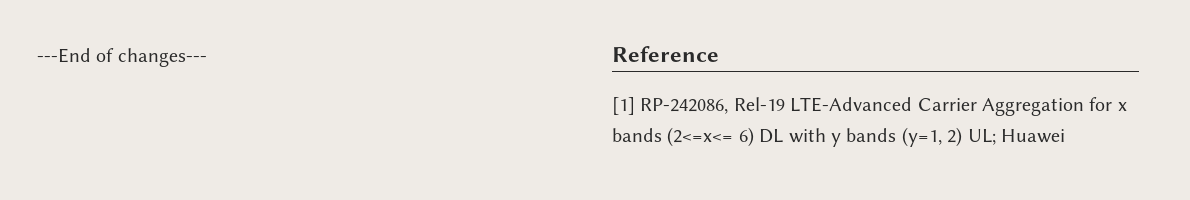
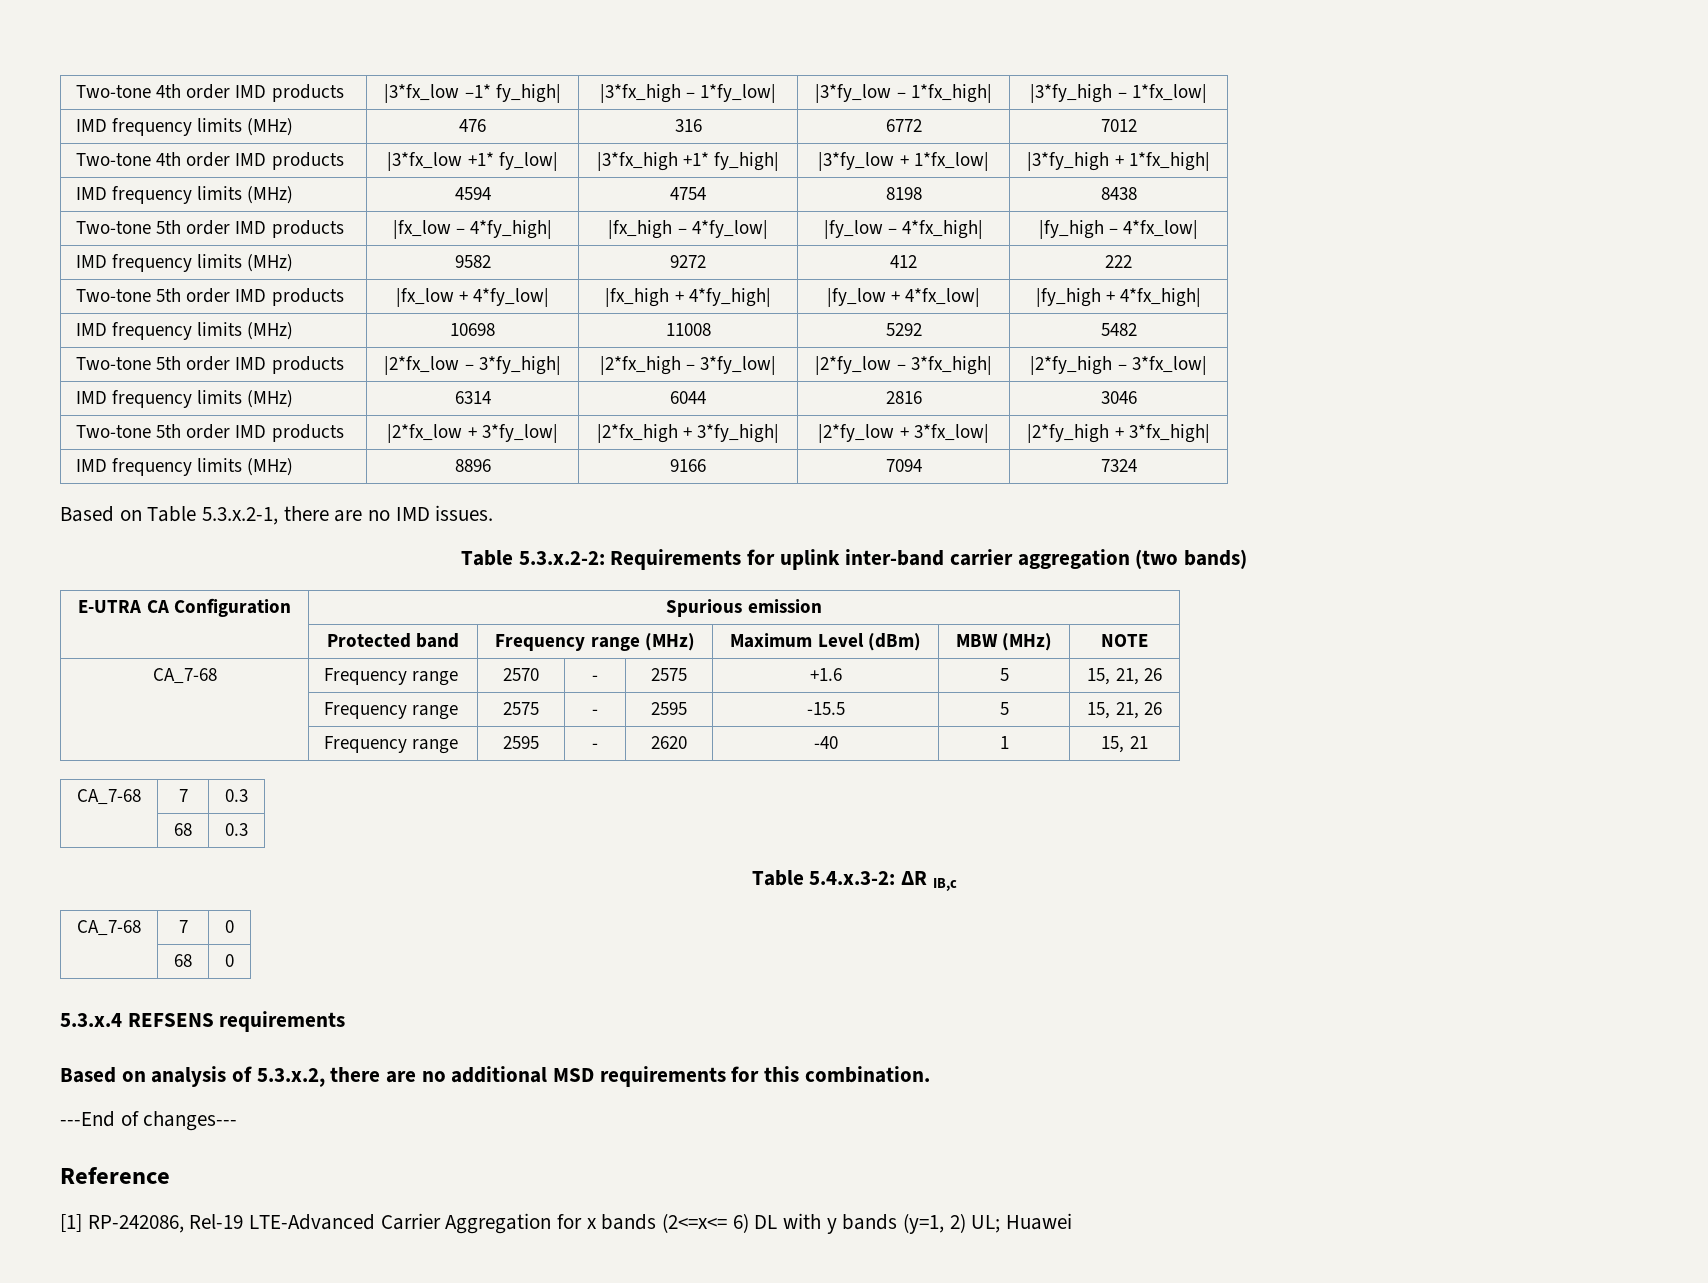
(37, 55) none -> [76,84,344,102] [384,84,561,103] [599,84,777,103] [815,84,992,103] [1030,84,1207,103] [76,118,294,136] [459,119,486,132] [674,119,702,132] [885,119,922,132] [1100,119,1137,132] [76,152,344,170] [387,152,558,171] [596,152,780,171] [818,152,989,171] [1027,152,1210,171] [76,186,294,204] [454,187,491,200] [670,187,706,200] [885,187,922,200] [1100,187,1137,200] [76,220,344,238] [392,220,553,239] [608,220,768,239] [823,220,984,239] [1038,220,1199,239] [76,254,294,272] [454,255,491,268] [670,255,706,268] [890,255,917,268] [1105,255,1132,268] [76,288,344,306] [395,288,550,307] [605,288,771,307] [826,288,981,307] [1035,288,1202,307] [76,322,294,340] [450,323,495,336] [665,323,711,336] [885,323,922,336] [1100,323,1137,336] [76,356,344,374] [384,356,561,375] [599,356,777,375] [815,356,992,375] [1030,356,1207,375] [76,390,294,408] [454,391,491,404] [670,391,706,404] [885,391,922,404] [1100,391,1137,404] [76,424,344,442] [387,424,558,443] [596,424,780,443] [818,424,989,443] [1027,424,1210,443] [76,458,294,476] [454,459,491,472] [670,459,706,472] [885,459,922,472] [1100,459,1137,472] [60,505,494,525] [460,549,1248,570] [78,598,291,617] [666,599,822,617] [326,633,460,648] [495,633,695,651] [730,633,921,651] [955,633,1053,651] [1101,634,1148,647] [152,668,217,684] [324,668,459,686] [503,668,539,681] [592,675,598,681] [651,668,687,681] [809,668,842,681] [999,668,1009,681] [1087,668,1162,685] [324,702,459,720] [503,702,539,715] [592,709,598,715] [651,702,687,715] [806,702,845,715] [999,702,1009,715] [1087,702,1162,719] [324,736,459,754] [503,736,539,749] [592,743,598,749] [651,736,687,749] [813,736,838,749] [999,736,1009,749] [1101,736,1148,753] [77,789,141,805] [178,789,188,802] [225,789,248,802] [174,823,192,836] [225,823,248,836] [751,870,957,891] [77,920,141,936] [178,920,188,933] [225,920,234,933] [174,954,192,967] [225,954,234,967] [60,1011,346,1032] [60,1066,930,1087] Two-tone 4th order IMD products | |3*fx_low –1* fy_high| | |3*fx_high – 1*fy_low| | |3*fy_low – 1*fx_high| | |3*fy_high – 1*fx_low| // IMD frequency limits (MHz) | 476 | 316 | 6772 | 7012 // Two-tone 4th order IMD products | |3*fx_low +1* fy_low| | |3*fx_high +1* fy_high| | |3*fy_low + 1*fx_low| | |3*fy_high + 1*fx_high| // IMD frequency limits (MHz) | 4594 | 4754 | 8198 | 8438 // Two-tone 5th order IMD products | |fx_low – 4*fy_high| | |fx_high – 4*fy_low| | |fy_low – 4*fx_high| | |fy_high – 4*fx_low| // IMD frequency limits (MHz) | 9582 | 9272 | 412 | 222 // Two-tone 5th order IMD products | |fx_low + 4*fy_low| | |fx_high + 4*fy_high| | |fy_low + 4*fx_low| | |fy_high + 4*fx_high| // IMD frequency limits (MHz) | 10698 | 11008 | 5292 | 5482 // Two-tone 5th order IMD products | |2*fx_low – 3*fy_high| | |2*fx_high – 3*fy_low| | |2*fy_low – 3*fx_high| | |2*fy_high – 3*fx_low| // IMD frequency limits (MHz) | 6314 | 6044 | 2816 | 3046 // Two-tone 5th order IMD products | |2*fx_low + 3*fy_low| | |2*fx_high + 3*fy_high| | |2*fy_low + 3*fx_low| | |2*fy_high + 3*fx_high| // IMD frequency limits (MHz) | 8896 | 9166 | 7094 | 7324 // Based on Table 5.3.x.2-1, there are no IMD issues. // Table 5.3.x.2-2: Requirements for uplink inter-band carrier aggregation (two bands) // E-UTRA CA Configuration | Spurious emission // | Protected band | Frequency range (MHz) | Maximum Level (dBm) | MBW (MHz) | NOTE // CA_7-68 | Frequency range | 2570 | - | 2575 | +1.6 | 5 | 15, 21, 26 // | Frequency range | 2575 | - | 2595 | -15.5 | 5 | 15, 21, 26 // | Frequency range | 2595 | - | 2620 | -40 | 1 | 15, 21 // CA_7-68 | 7 | 0.3 // | 68 | 0.3 // Table 5.4.x.3-2: ΔR IB,c // CA_7-68 | 7 | 0 // | 68 | 0 // 5.3.x.4 REFSENS requirements // Based on analysis of 5.3.x.2, there are no additional MSD requirements for this combination. //

